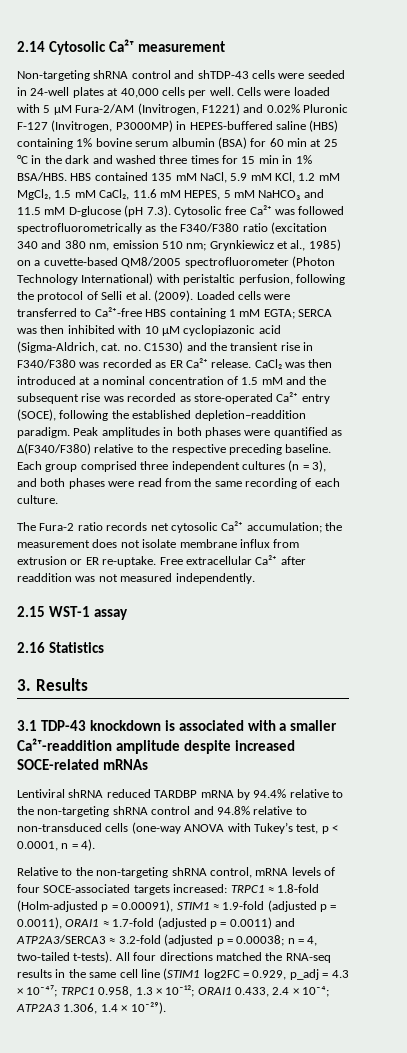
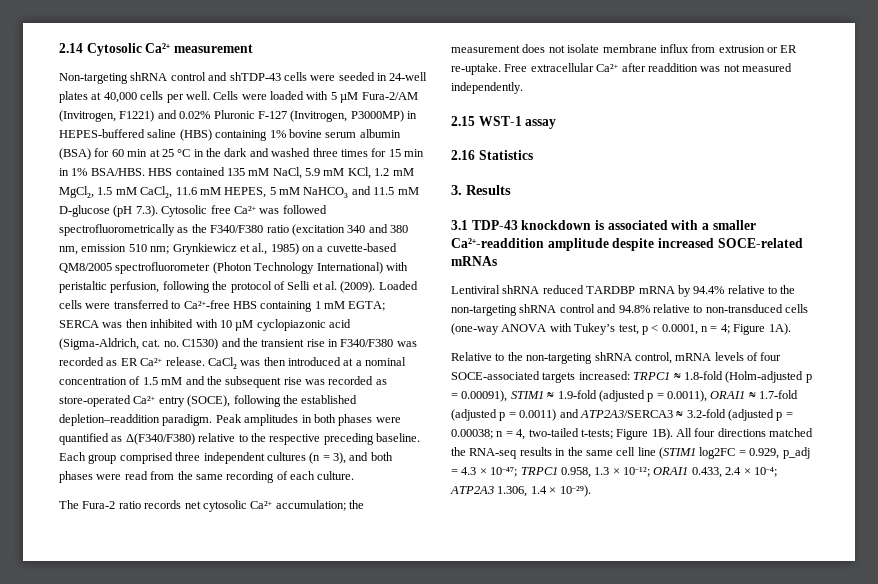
[81,839,96,851] 4). -> [720,323,791,335] 4; Figure 1A).
[73,951,113,963] t-tests). -> [580,428,673,440] t-tests; Figure 1B).

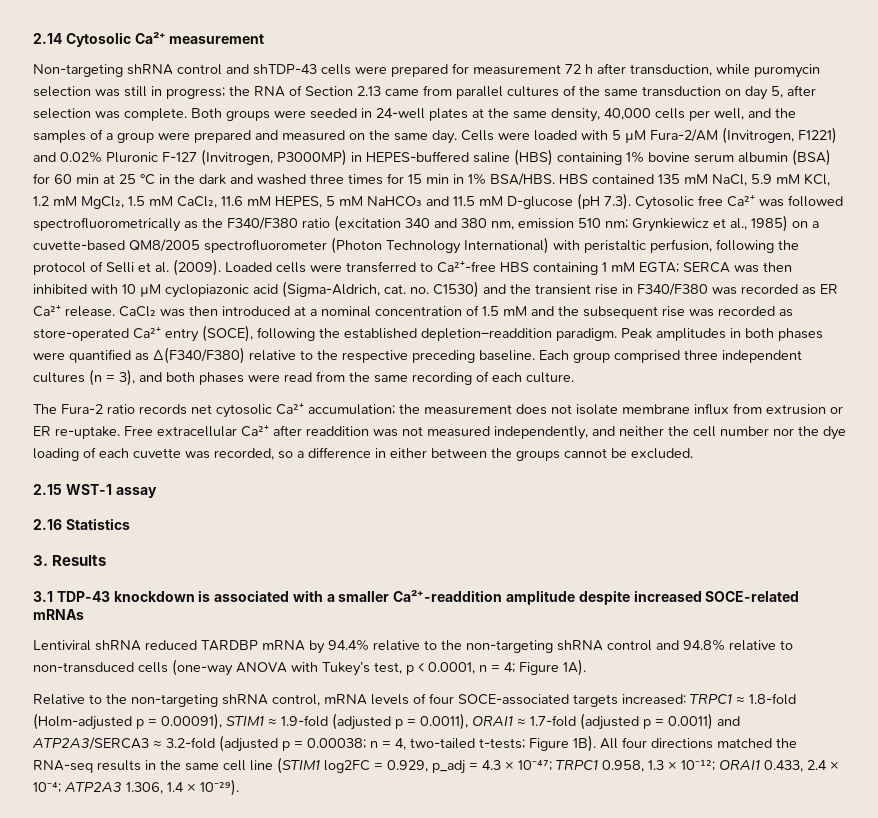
(336, 78) none -> [391,63,820,78] [33,85,816,100] [33,108,306,121] prepared for measurement 72 h after transduction, while puromycin selection was still in progress; the RNA of Section 2.13 came from parallel cultures of the same transduction on day 5, after selection was complete. Both groups were
[103,91,210,103] 40,000 cells per well. -> [488,108,796,122] [33,129,457,144] the same density, 40,000 cells per well, and the samples of a group were prepared and measured on the same day.
[451,82,523,94] independently. -> [494,426,846,440] [33,447,693,461] independently, and neither the cell number nor the dye loading of each cuvette was recorded, so a difference in either between the groups cannot be excluded.

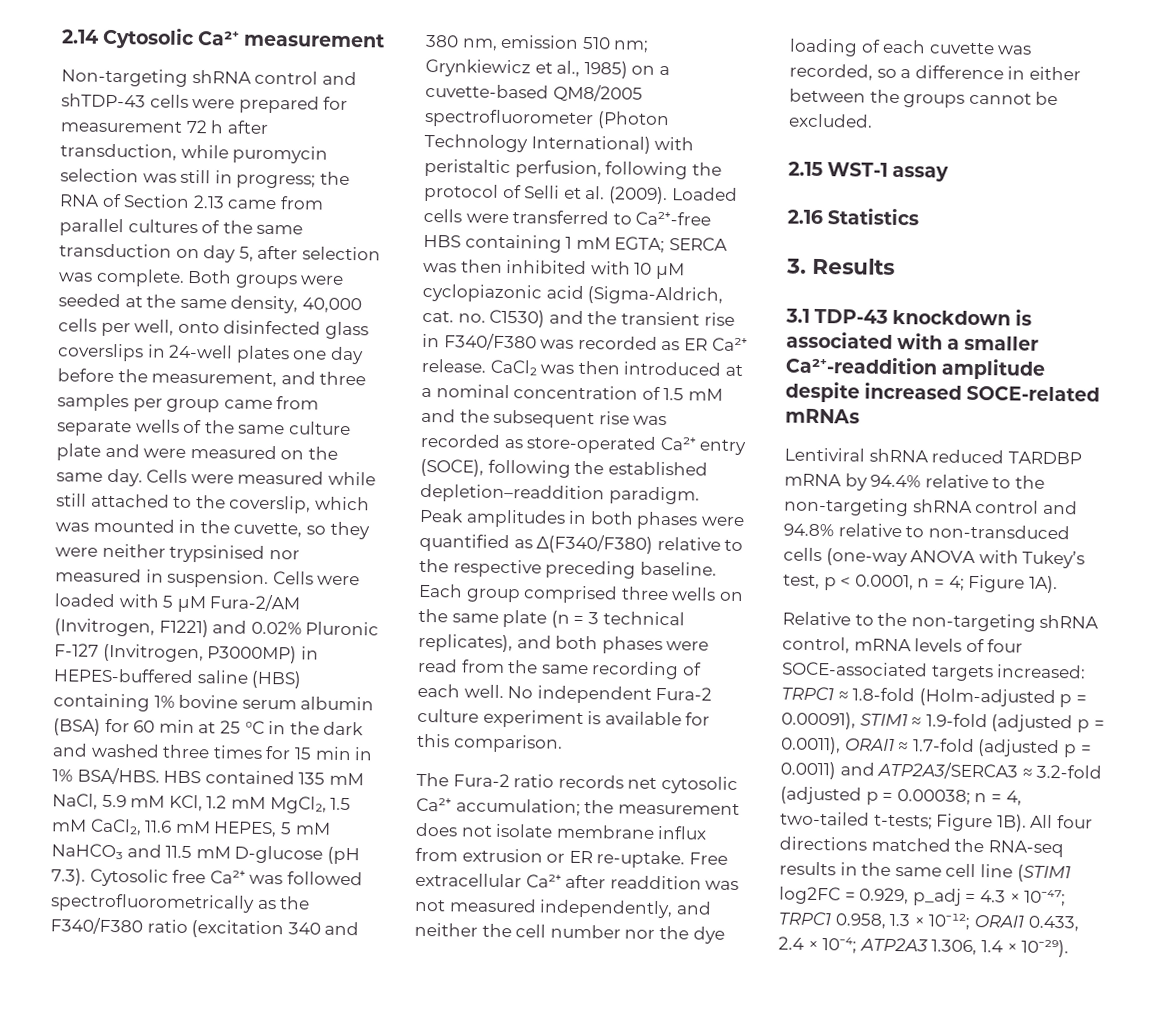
[361,108,468,121] in 24-well plates -> (121, 300) none
[748,108,796,118] [33,129,278,143] and the samples of a group were prepared and -> [177,320,369,340] [57,343,364,365] [57,368,367,388] [57,393,320,413] [56,419,351,437] [56,443,187,461] onto disinfected glass coverslips in 24-well plates one day before the measurement, and three samples per group came from separate wells of the same culture plate and were
(530, 136) none -> [237,470,376,486] [56,493,370,514] [55,518,370,540] [55,543,300,563] [55,568,361,589] measured while still attached to the coverslip, which was mounted in the cuvette, so they were neither trypsinised nor measured in suspension. Cells were
[722,350,802,363] [33,369,135,386] independent cultures (n = 3), -> [671,587,744,602] [418,608,685,628] [418,633,513,653] wells on the same plate (n = 3 technical replicates),
[526,372,574,383] culture. -> [463,684,713,704] [417,708,711,729] [417,733,563,753] well. No independent Fura-2 culture experiment is available for this comparison.

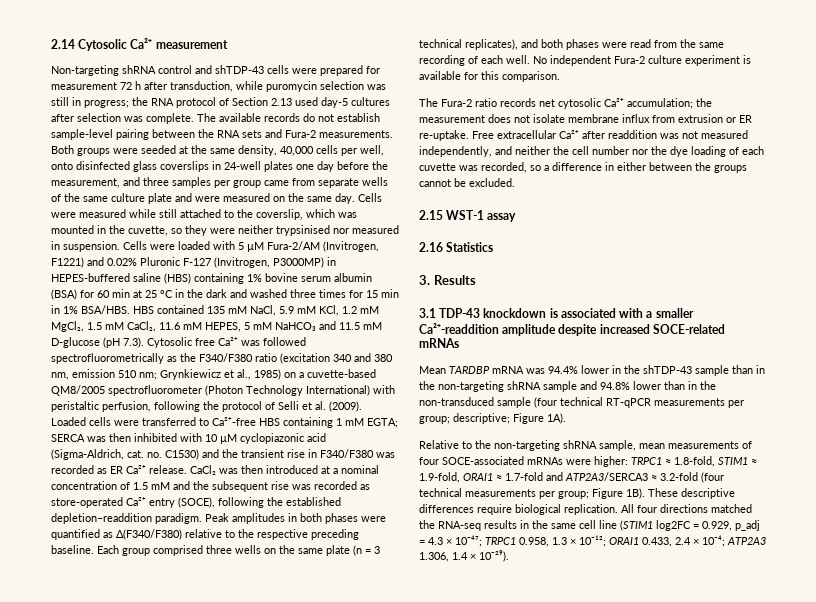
(100, 200) none -> [176,97,216,108] protocol
[227,196,324,210] [59,218,304,237] [59,243,381,263] [58,268,185,287] came from parallel cultures of the same transduction on day 5, after selection was complete. -> [295,97,390,108] [51,113,380,124] [51,129,393,140] used day-5 cultures after selection was complete. The available records do not establish sample-level pairing between the RNA sets and Fura-2 measurements.
[784,447,1082,465] [784,473,1045,491] [784,497,1040,517] Lentiviral shRNA reduced TARDBP mRNA by 94.4% relative to the non-targeting shRNA control -> [419,365,765,376] [419,381,577,392] Mean TARDBP mRNA was 94.4% lower in the shTDP-43 sample than in the non-targeting shRNA sample
[837,523,1070,540] [783,547,1086,569] [783,574,965,591] relative to non-transduced cells (one-way ANOVA with Tukey’s test, p < 0.0001, n = 4; -> [633,381,716,390] [419,397,744,408] [419,413,510,424] lower than in the non-transduced sample (four technical RT-qPCR measurements per group; descriptive;
[782,636,1024,654] [782,661,1087,682] [781,686,1087,708] [781,711,1105,733] [781,736,1092,758] [780,761,1103,780] [780,786,1022,806] [780,811,1027,832] control, mRNA levels of four SOCE-associated targets increased: TRPC1 ≈ 1.8-fold (Holm-adjusted p = 0.00091), STIM1 ≈ 1.9-fold (adjusted p = 0.0011), ORAI1 ≈ 1.7-fold (adjusted p = 0.0011) and ATP2A3/SERCA3 ≈ 3.2-fold (adjusted p = 0.00038; n = 4, two-tailed t-tests; Figure 1B). -> [599,440,752,451] [419,456,757,467] [419,472,724,483] [419,488,735,499] [419,504,618,515] sample, mean measurements of four SOCE-associated mRNAs were higher: TRPC1 ≈ 1.8-fold, STIM1 ≈ 1.9-fold, ORAI1 ≈ 1.7-fold and ATP2A3/SERCA3 ≈ 3.2-fold (four technical measurements per group; Figure 1B). These descriptive differences require biological replication.

